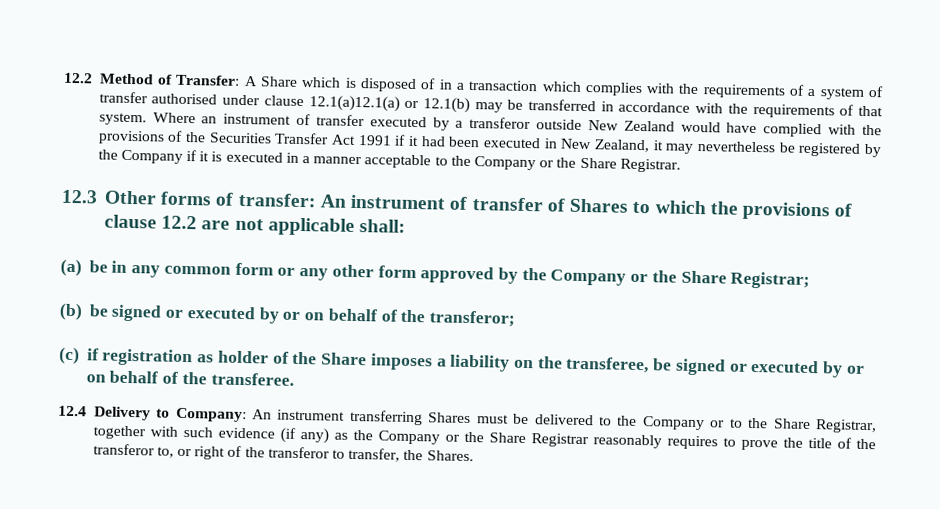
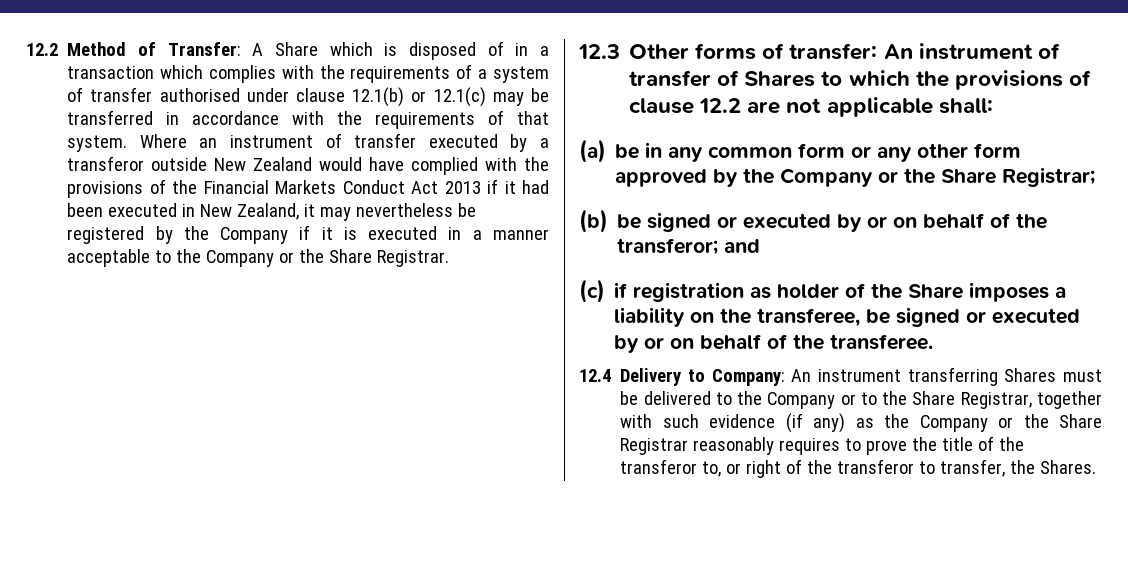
[308,95,470,113] 12.1(a)12.1(a) or 12.1(b) -> [352,87,486,107] 12.1(b) or 12.1(c)
[208,132,392,146] Securities Transfer Act 1991 -> [203,180,481,194] Financial Markets Conduct Act 2013
(516, 318) none -> [724,239,761,253] and

